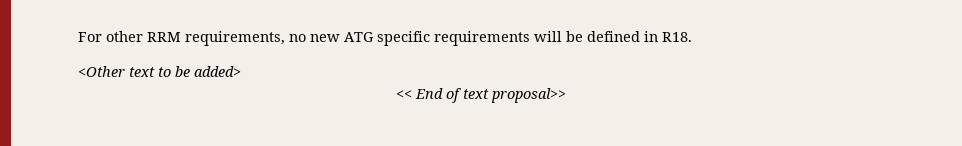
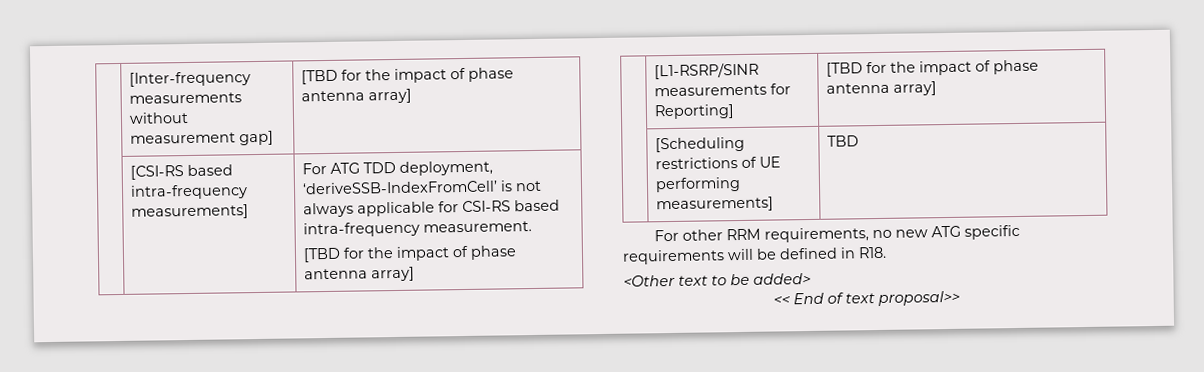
(78, 37) none -> [129,71,252,87] [129,92,243,104] [129,111,190,124] [130,130,275,146] [301,67,515,85] [301,88,413,104] [130,164,234,180] [130,184,249,200] [131,204,250,220] [302,160,494,176] [302,180,543,195] [303,199,561,218] [303,221,533,238] [303,245,518,263] [304,266,416,282] [654,62,760,80] [654,83,792,97] [654,104,736,120] [826,59,1040,77] [826,81,938,96] [655,136,746,153] [655,156,782,170] [655,176,742,193] [656,196,775,213] [827,135,860,147] | [Inter-frequency measurements without measurement gap] | [TBD for the impact of phase antenna array] // | [CSI-RS based intra-frequency measurements] | For ATG TDD deployment, ‘deriveSSB-IndexFromCell’ is not always applicable for CSI-RS based intra-frequency measurement. // [TBD for the impact of phase antenna array] // | [L1-RSRP/SINR measurements for Reporting] | [TBD for the impact of phase antenna array] // | [Scheduling restrictions of UE performing measurements] | TBD //

